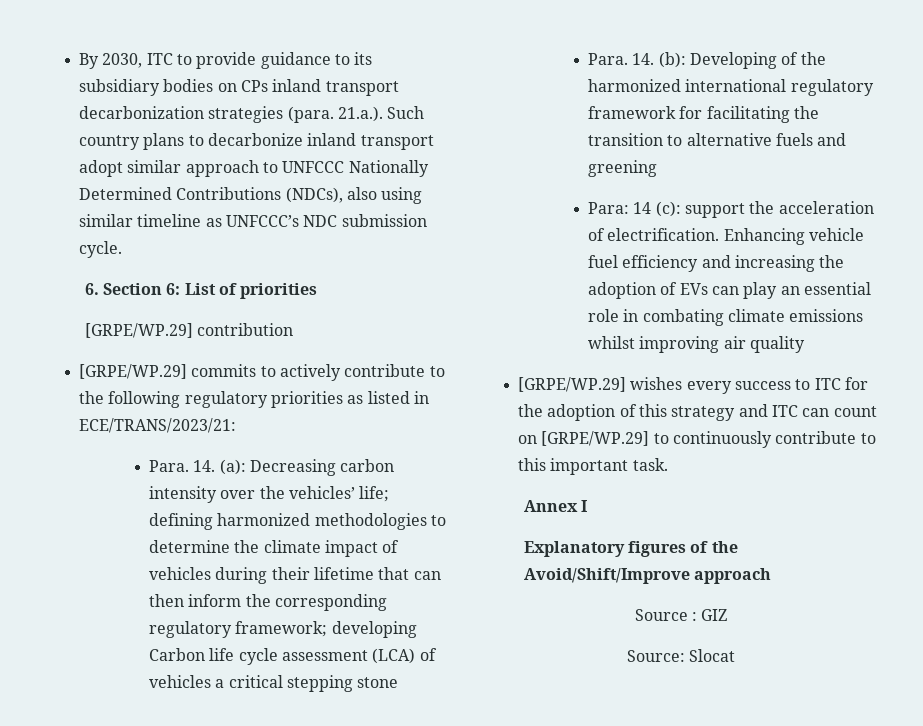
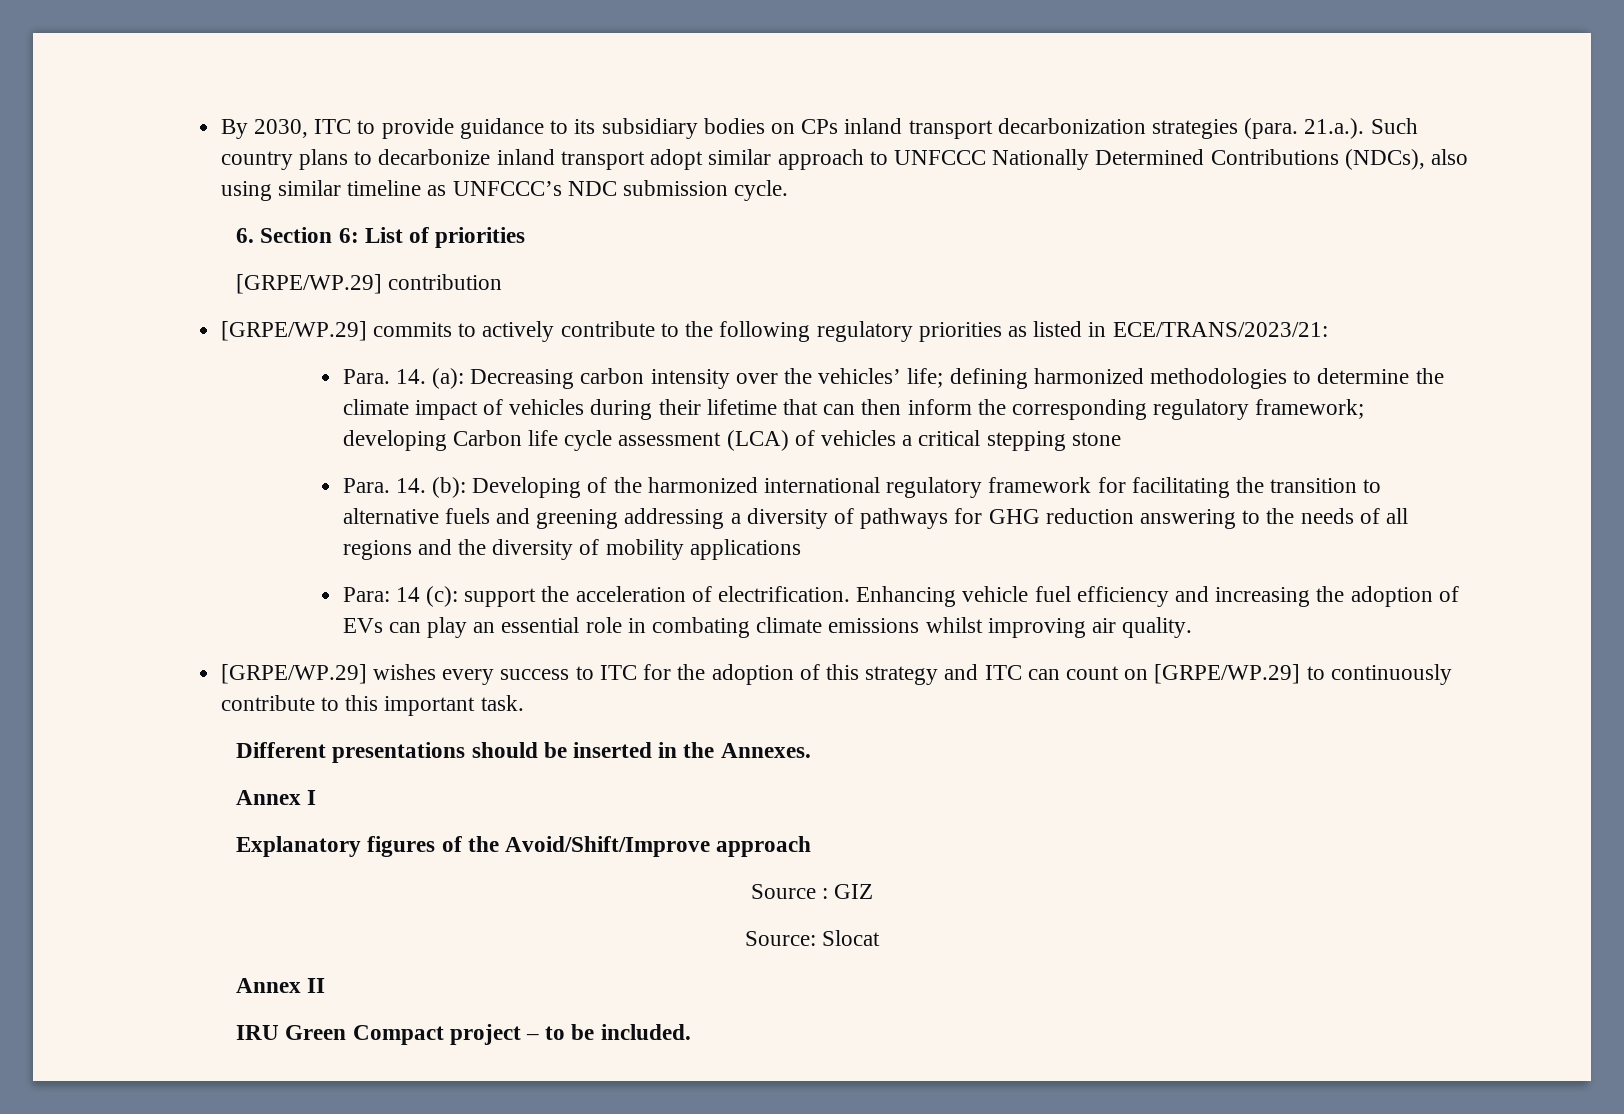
(657, 168) none -> [624,508,1409,529] [342,539,801,560] addressing a diversity of pathways for GHG reduction answering to the needs of all regions and the diversity of mobility applications
[749,336,805,353] quality -> [1122,617,1193,638] quality.
(668, 464) none -> [236,742,811,763] // Different presentations should be inserted in the Annexes.
(736, 655) none -> [236,978,326,993] [236,1024,691,1045] // Annex II // IRU Green Compact project – to be included.

